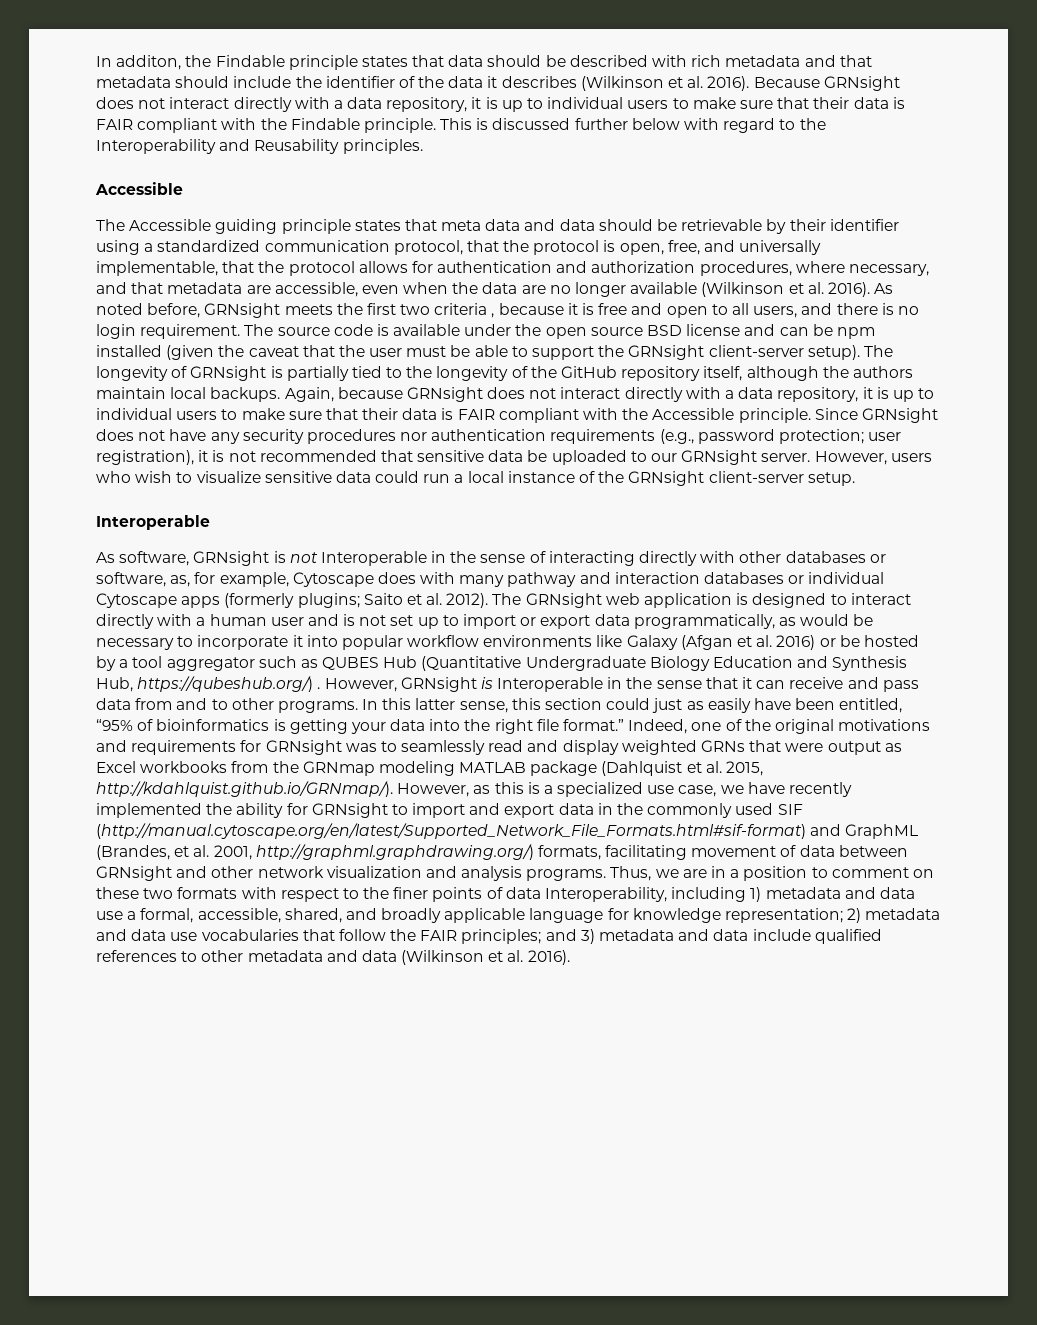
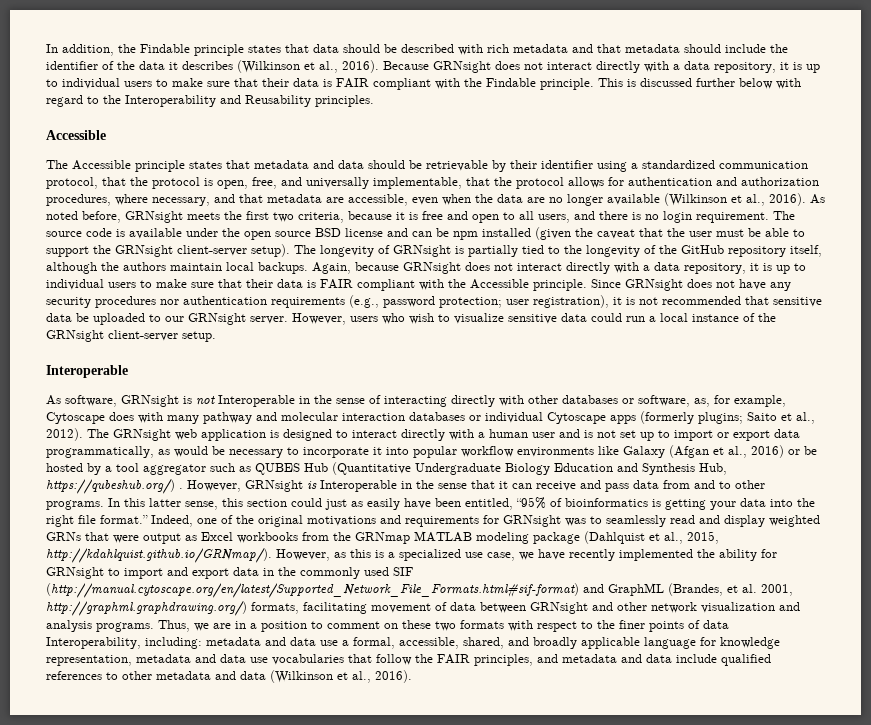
[96,55,182,70] In additon, -> [46,44,114,56] In addition,
[687,76,704,88] al. -> [319,61,338,73] al.,
[215,219,521,234] guiding principle states that meta data -> [135,160,309,172] principle states that metadata
[807,282,824,294] al. -> [746,194,765,206] al.,
[434,303,495,318] criteria , -> [298,212,344,223] criteria,
(611, 578) none -> [281,412,338,421] molecular
[426,593,443,605] al. -> [796,412,815,424] al.,
[756,635,773,647] al. -> [728,446,747,458] al.,
[378,761,527,776] modeling MATLAB -> [414,531,529,544] MATLAB modeling
[705,761,722,773] al. -> [664,532,683,544] al.,
[671,887,762,902] including 1) -> [145,637,202,649] including:
[725,908,862,923] representation; 2) -> [46,655,132,666] representation,
[461,929,595,944] principles; and 3) -> [474,654,558,666] principles, and
[507,950,524,962] al. -> [352,671,371,683] al.,

